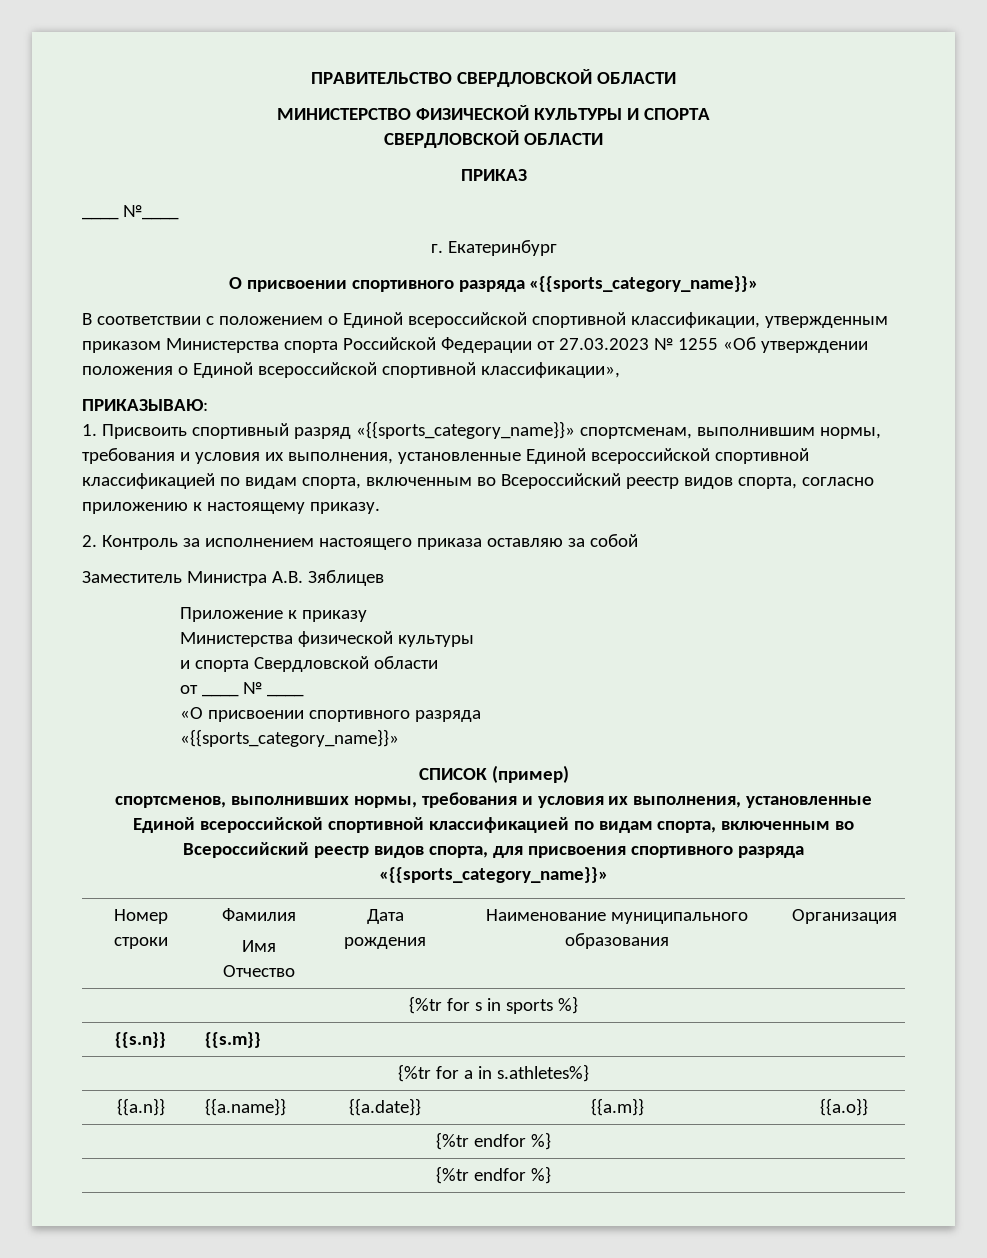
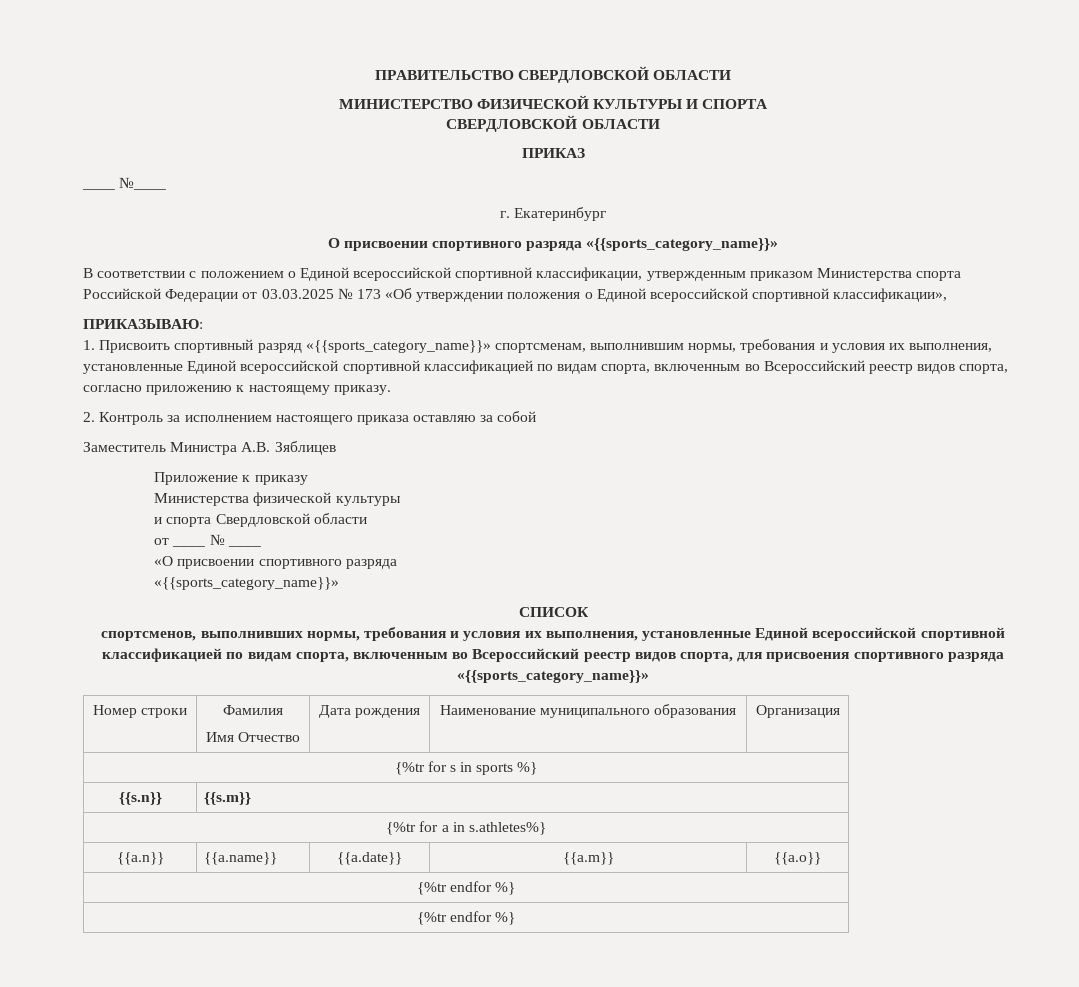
[558,338,718,350] 27.03.2023 № 1255 -> [261,288,381,299] 03.03.2025 № 173
[491,765,569,783] (пример) -> (589, 612) none

